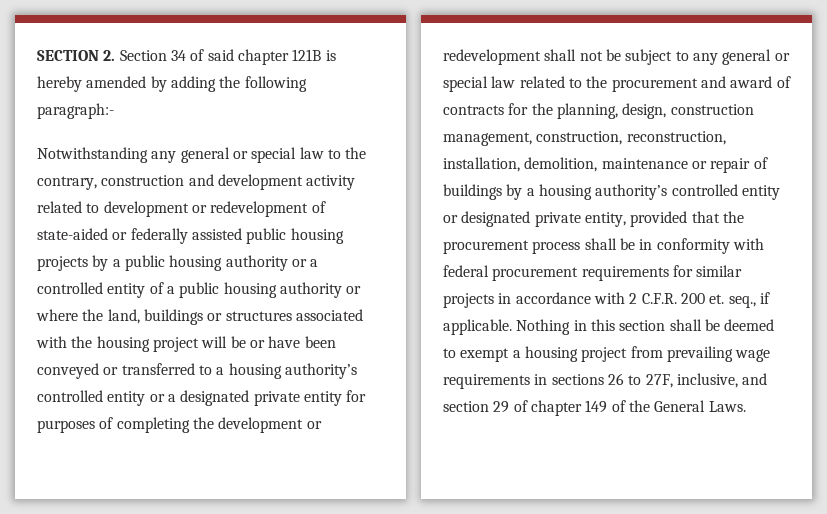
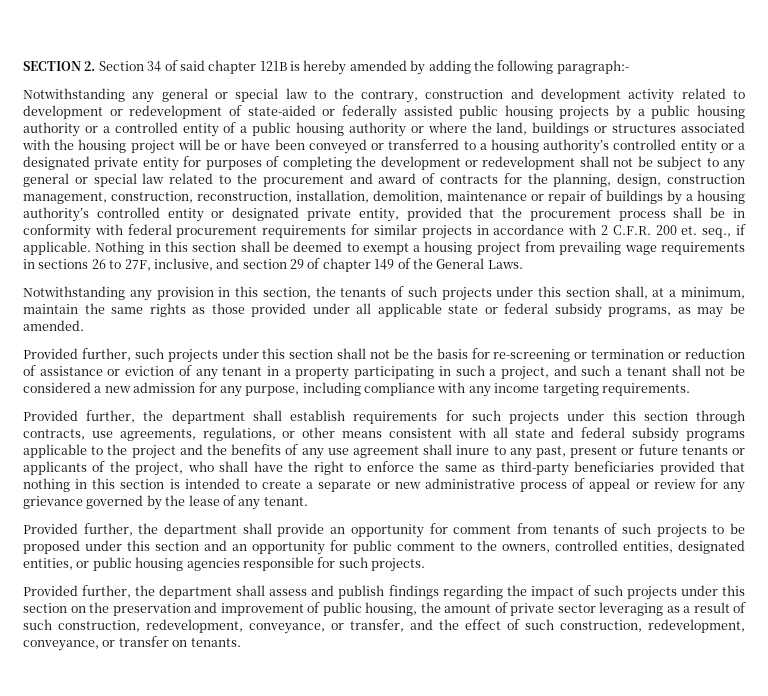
(746, 406) none -> [23,286,745,301] [23,303,745,318] [23,320,84,331] [23,348,745,363] [23,365,745,380] [23,382,690,397] [23,410,746,425] [23,427,745,442] [23,444,746,459] [23,461,746,476] [23,478,745,493] [23,495,308,510] [23,523,745,538] [23,540,745,555] [23,557,425,572] [23,585,745,600] [23,602,746,616] [23,619,745,634] [23,636,241,651] // Notwithstanding any provision in this section, the tenants of such projects under this section shall, at a minimum, maintain the same rights as those provided under all applicable state or federal subsidy programs, as may be amended. // Provided further, such projects under this section shall not be the basis for re-screening or termination or reduction of assistance or eviction of any tenant in a property participating in such a project, and such a tenant shall not be considered a new admission for any purpose, including compliance with any income targeting requirements. // Provided further, the department shall establish requirements for such projects under this section through contracts, use agreements, regulations, or other means consistent with all state and federal subsidy programs applicable to the project and the benefits of any use agreement shall inure to any past, present or future tenants or applicants of the project, who shall have the right to enforce the same as third-party beneficiaries provided that nothing in this section is intended to create a separate or new administrative process of appeal or review for any grievance governed by the lease of any tenant. // Provided further, the department shall provide an opportunity for comment from tenants of such projects to be proposed under this section and an opportunity for public comment to the owners, controlled entities, designated entities, or public housing agencies responsible for such projects. // Provided further, the department shall assess and publish findings regarding the impact of such projects under this section on the preservation and improvement of public housing, the amount of private sector leveraging as a result of such construction, redevelopment, conveyance, or transfer, and the effect of such construction, redevelopment, conveyance, or transfer on tenants.

